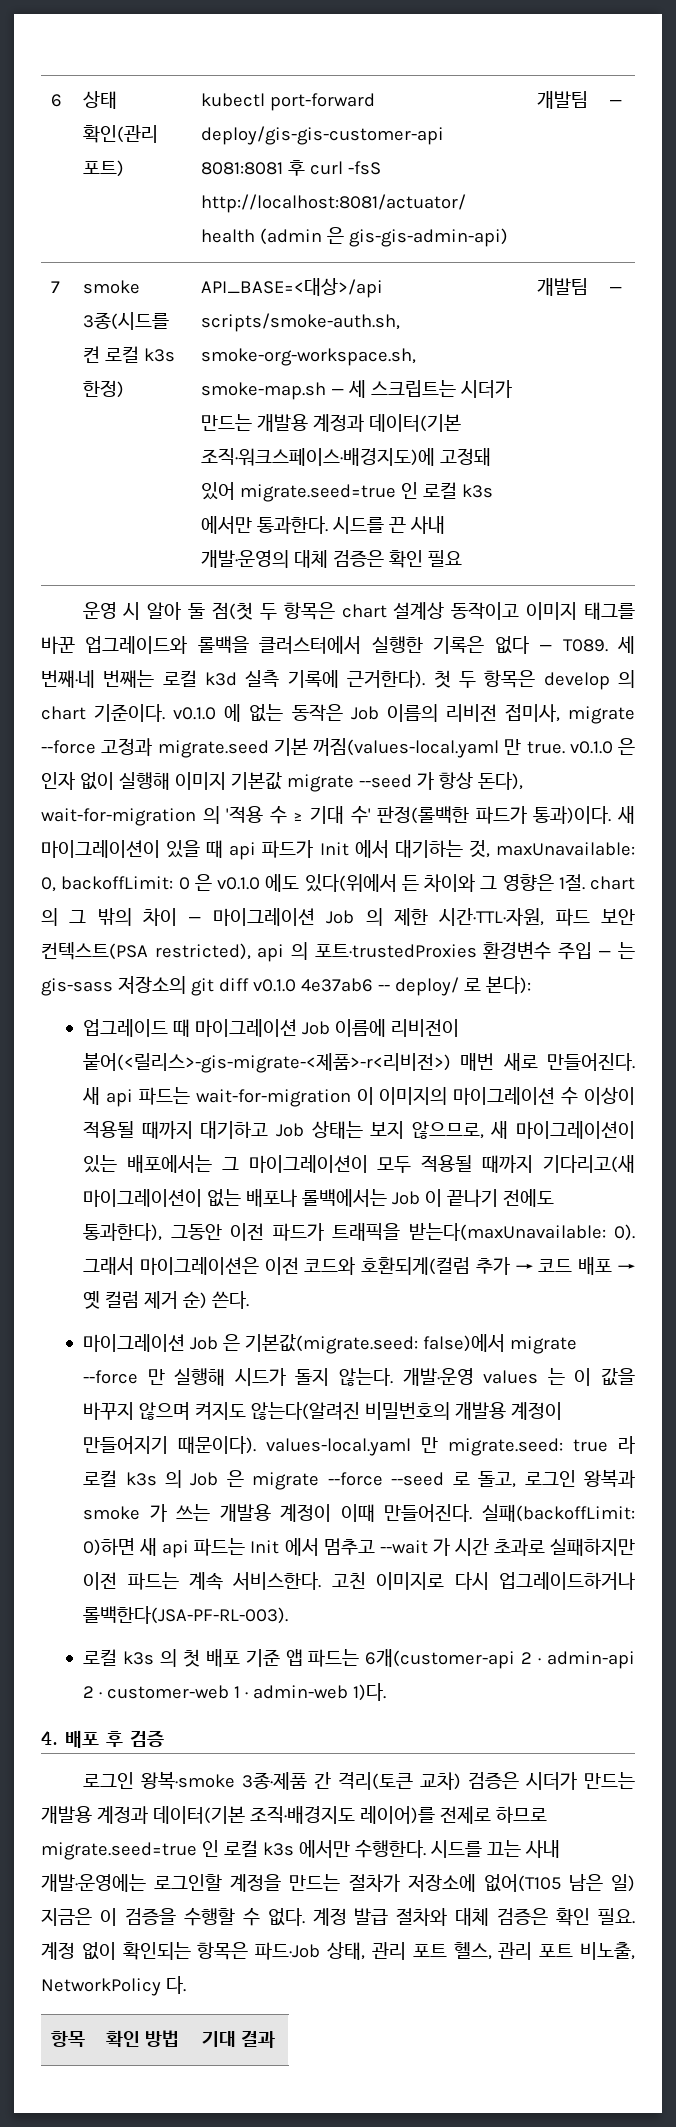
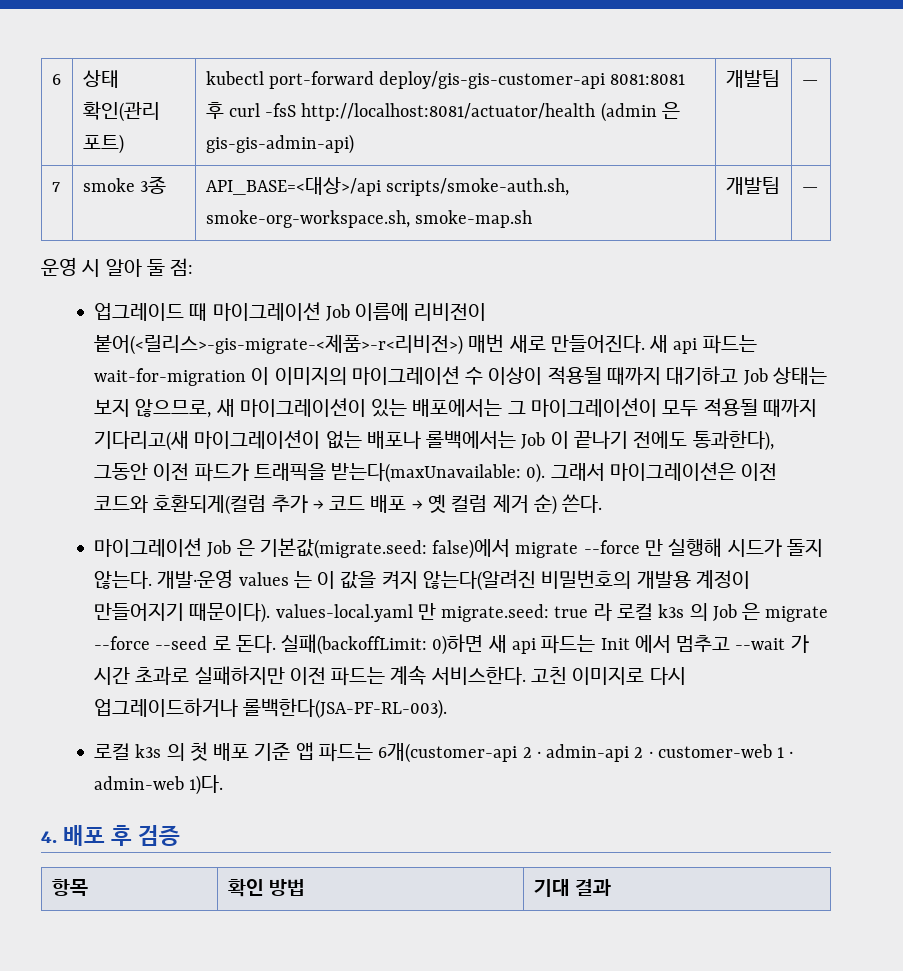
[83,312,170,330] [83,346,176,363] [83,380,125,398] 3종(시드를 켠 로컬 k3s 한정) -> [139,176,166,194] 3종
[331,380,513,398] [201,414,462,432] [201,448,492,466] [201,482,494,502] [201,516,446,534] [201,550,463,568] — 세 스크립트는 시더가 만드는 개발용 계정과 데이터(기본 조직·워크스페이스·배경지도)에 고정돼 있어 migrate.seed=true 인 로컬 k3s 에서만 통과한다. 시드를 끈 사내 개발·운영의 대체 검증은 확인 필요 -> (532, 219) none
[212,602,636,620] [41,636,635,654] [41,670,636,690] [41,704,636,724] [41,738,635,758] [41,772,523,792] [41,806,636,826] [41,840,635,860] [41,874,635,892] [41,908,635,926] [41,941,635,962] [41,976,531,996] 점(첫 두 항목은 chart 설계상 동작이고 이미지 태그를 바꾼 업그레이드와 롤백을 클러스터에서 실행한 기록은 없다 — T089. 세 번째·네 번째는 로컬 k3d 실측 기록에 근거한다). 첫 두 항목은 develop 의 chart 기준이다. v0.1.0 에 없는 동작은 Job 이름의 리비전 접미사, migrate --force 고정과 migrate.seed 기본 꺼짐(values-local.yaml 만 true. v0.1.0 은 인자 없이 실행해 이미지 기본값 migrate --seed 가 항상 돈다), wait-for-migration 의 '적용 수 ≥ 기대 수' 판정(롤백한 파드가 통과)이다. 새 마이그레이션이 있을 때 api 파드가 Init 에서 대기하는 것, maxUnavailable: 0, backoffLimit: 0 은 v0.1.0 에도 있다(위에서 든 차이와 그 영향은 1절. chart 의 그 밖의 차이 — 마이그레이션 Job 의 제한 시간·TTL·자원, 파드 보안 컨텍스트(PSA restricted), api 의 포트·trustedProxies 환경변수 주입 — 는 gis-sass 저장소의 git diff v0.1.0 4e37ab6 -- deploy/ 로 본다): -> [170,258,194,276] 점:
[83,1402,247,1420] 바꾸지 않으며 켜지도 -> [381,570,418,589] 켜지
[478,1469,635,1488] [83,1504,473,1522] 돌고, 로그인 왕복과 smoke 가 쓰는 개발용 계정이 이때 만들어진다. -> [235,635,276,653] 돈다.
[82,1771,636,1790] [41,1806,547,1824] [41,1840,560,1860] [41,1874,635,1892] [41,1908,636,1926] [41,1942,635,1960] [41,1976,186,1996] // 로그인 왕복·smoke 3종·제품 간 격리(토큰 교차) 검증은 시더가 만드는 개발용 계정과 데이터(기본 조직·배경지도 레이어)를 전제로 하므로 migrate.seed=true 인 로컬 k3s 에서만 수행한다. 시드를 끄는 사내 개발·운영에는 로그인할 계정을 만드는 절차가 저장소에 없어(T105 남은 일) 지금은 이 검증을 수행할 수 없다. 계정 발급 절차와 대체 검증은 확인 필요. 계정 없이 확인되는 항목은 파드·Job 상태, 관리 포트 헬스, 관리 포트 비노출, NetworkPolicy 다. -> (181, 835) none

